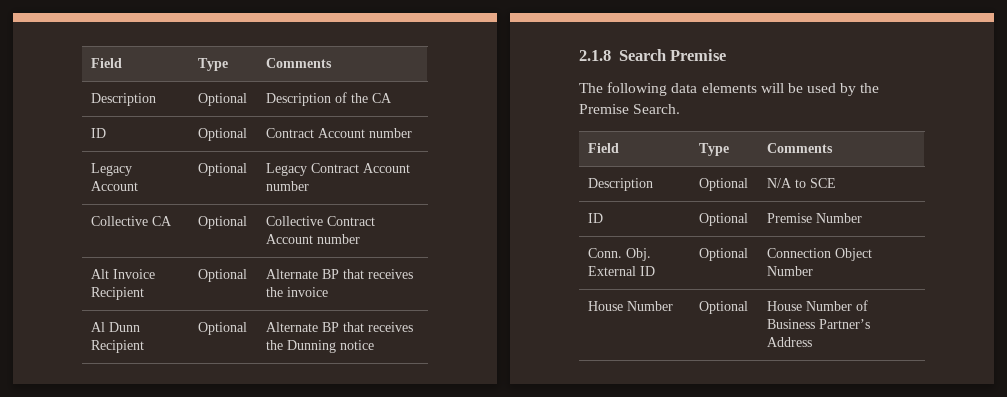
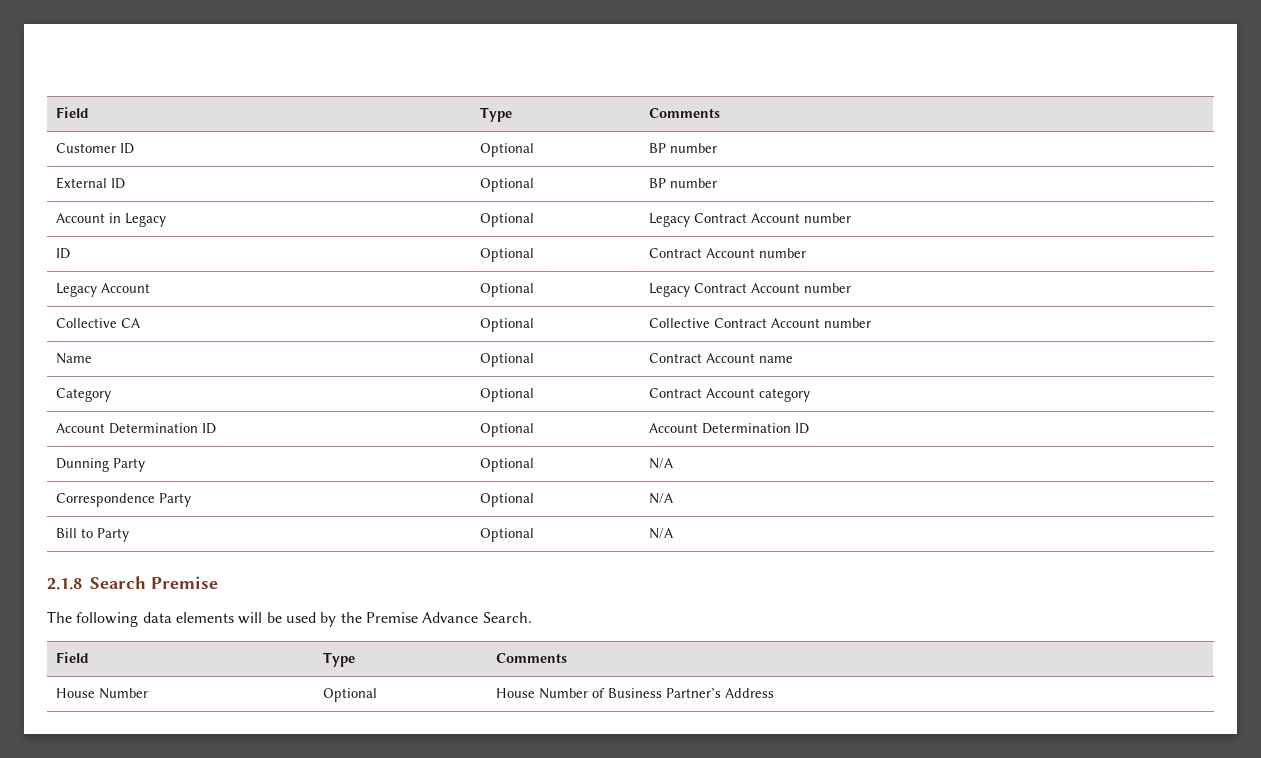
[91,58,123,68] [198,58,229,71] [266,58,333,68] [91,93,157,106] [198,93,248,106] [266,92,393,106] Field | Type | Comments // Description | Optional | Description of the CA -> [55,107,89,118] [479,107,512,122] [648,108,720,118] [55,143,134,154] [479,143,534,157] [648,143,717,153] [55,177,125,189] [479,178,534,192] [648,178,717,188] [55,213,166,227] [479,213,534,227] [648,213,851,227] Field | Type | Comments // Customer ID | Optional | BP number // External ID | Optional | BP number // Account in Legacy | Optional | Legacy Contract Account number
[91,269,156,279] [91,287,145,300] [198,269,248,282] [266,269,414,279] [266,287,329,297] [91,322,141,332] [91,340,145,353] [198,322,248,335] [266,322,414,332] [266,340,375,353] Alt Invoice Recipient | Optional | Alternate BP that receives the invoice // Al Dunn Recipient | Optional | Alternate BP that receives the Dunning notice -> [55,353,92,364] [479,353,534,367] [648,353,793,363] [55,388,111,402] [479,388,534,402] [648,388,810,402] [55,423,216,434] [479,423,534,437] [648,423,809,434] [55,458,145,472] [479,458,534,472] [648,458,673,469] [55,493,191,507] [479,493,534,507] [648,493,673,504] [55,528,129,542] [479,528,534,542] [648,528,673,539] Name | Optional | Contract Account name // Category | Optional | Contract Account category // Account Determination ID | Optional | Account Determination ID // Dunning Party | Optional | N/A // Correspondence Party | Optional | N/A // Bill to Party | Optional | N/A
(629, 109) none -> [422,612,479,623] Advance
[588,178,654,191] [699,178,749,191] [767,178,837,188] [588,213,604,223] [699,213,749,226] [767,213,863,223] [588,248,652,261] [588,266,656,276] [699,248,749,261] [767,248,873,261] [767,266,814,276] // Description | Optional | N/A to SCE // ID | Optional | Premise Number // Conn. Obj. External ID | Optional | Connection Object Number -> (567, 658) none

